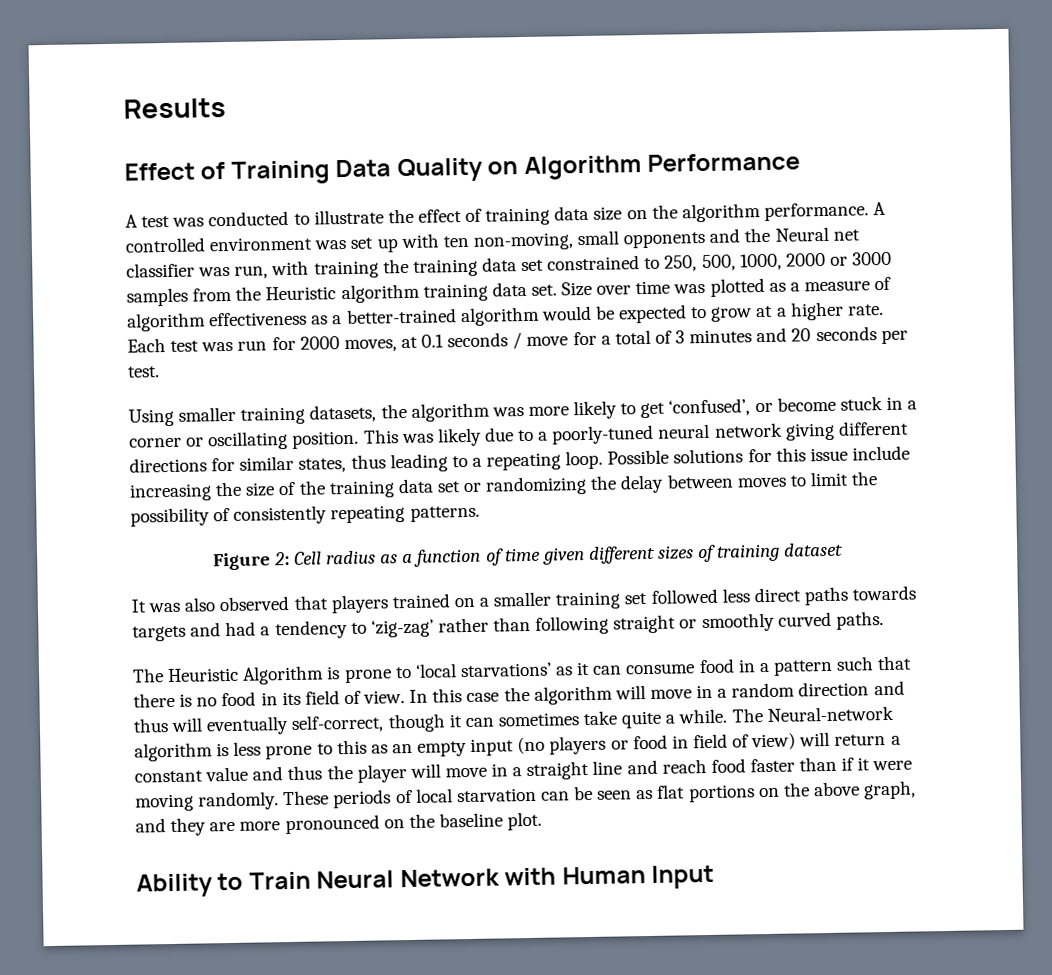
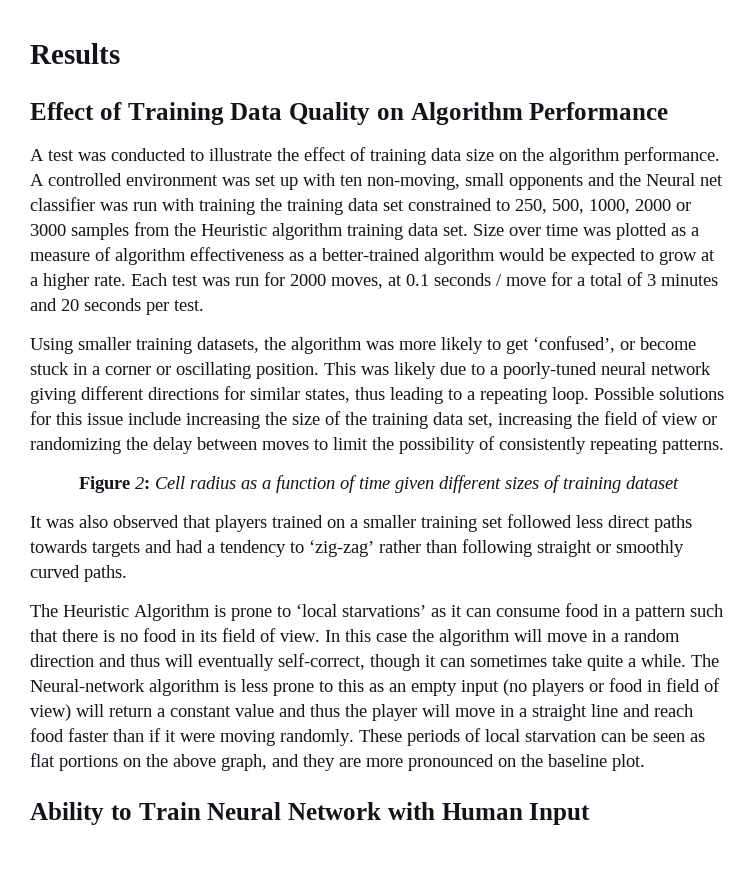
[234,265,269,279] run, -> [133,202,157,211] run
[436,481,461,493] set -> [468,411,698,429] set, increasing the field of view

